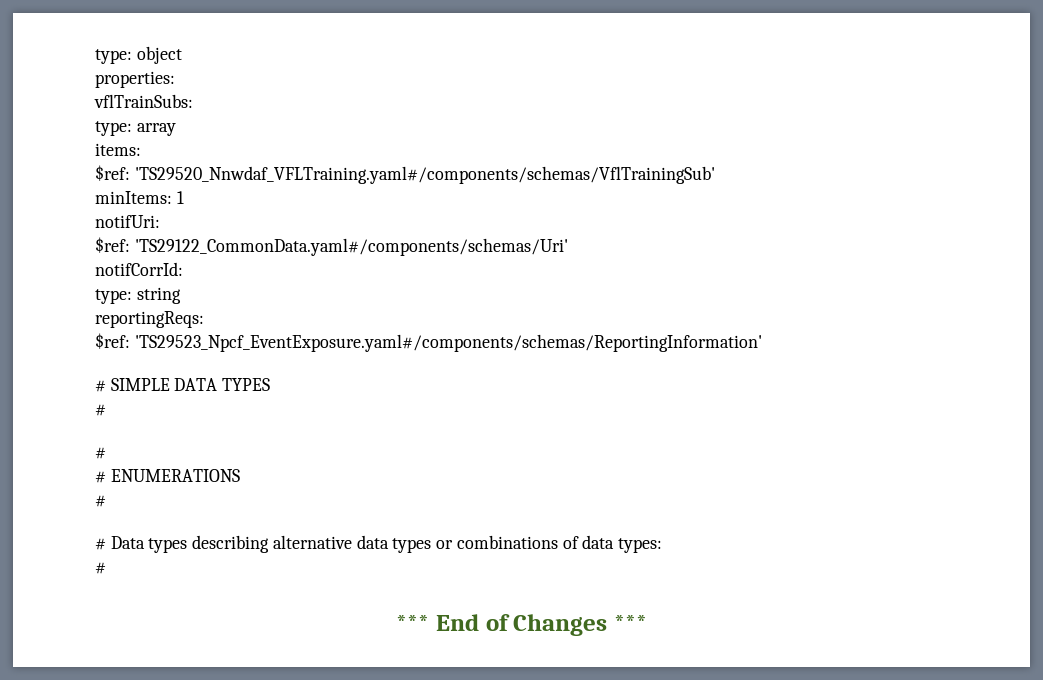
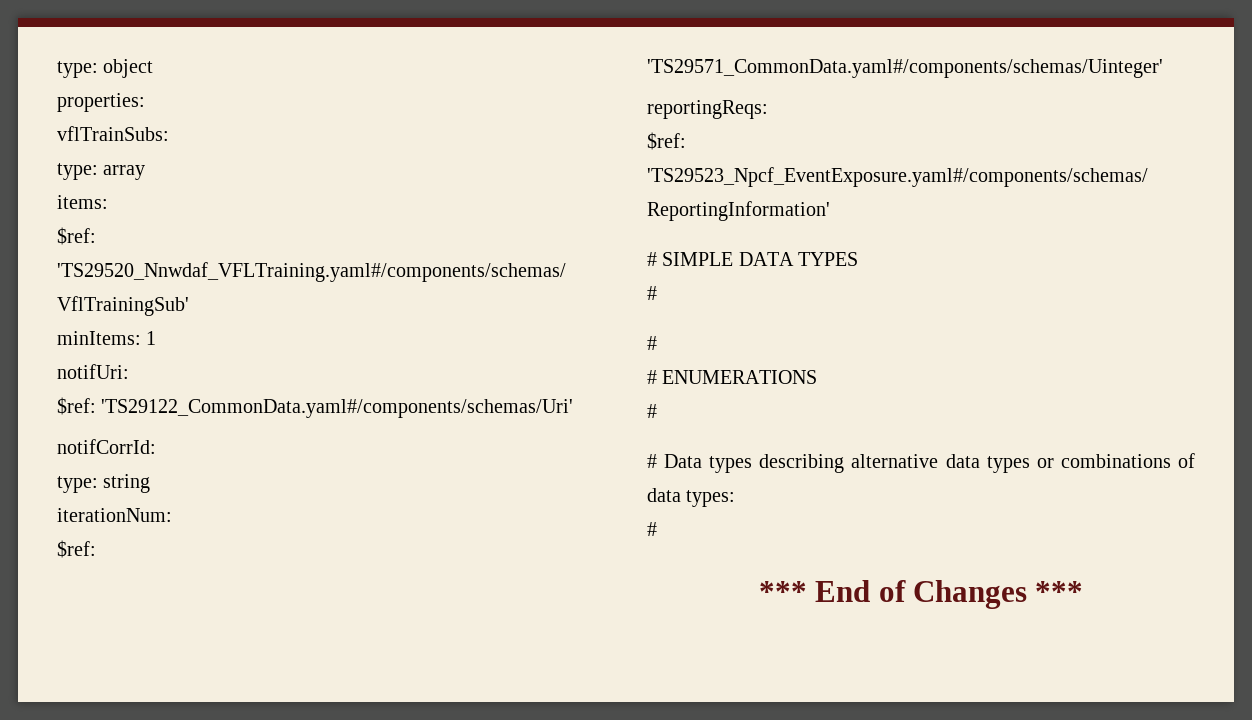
(181, 295) none -> [57,508,172,522] [57,540,96,558] [647,59,1163,78] // iterationNum: // $ref: 'TS29571_CommonData.yaml#/components/schemas/Uinteger'

